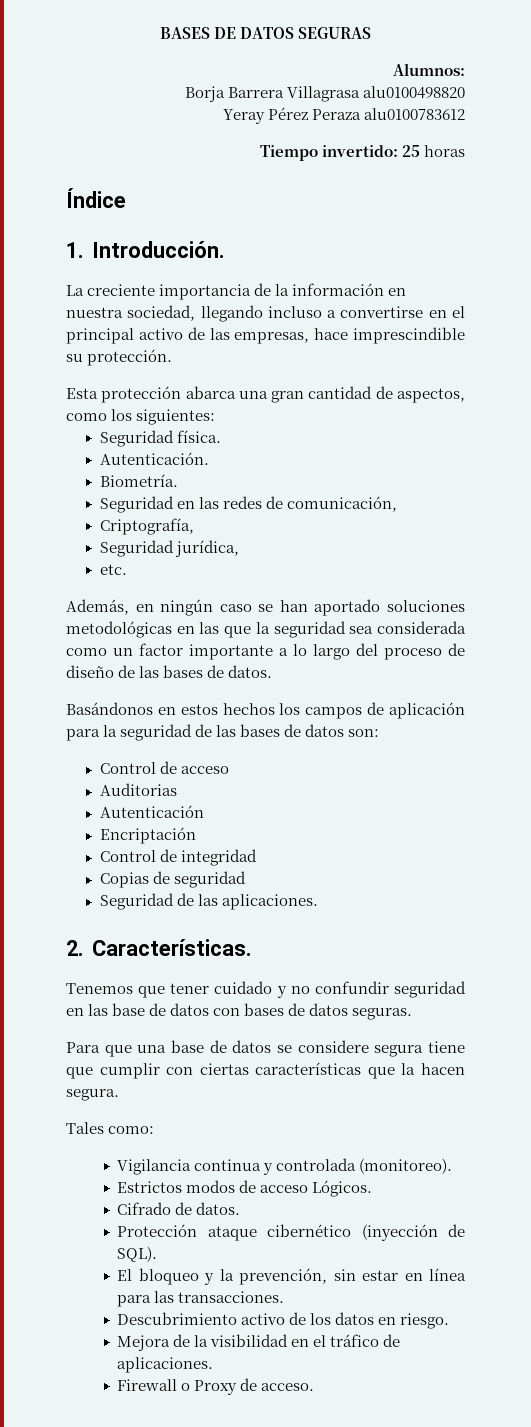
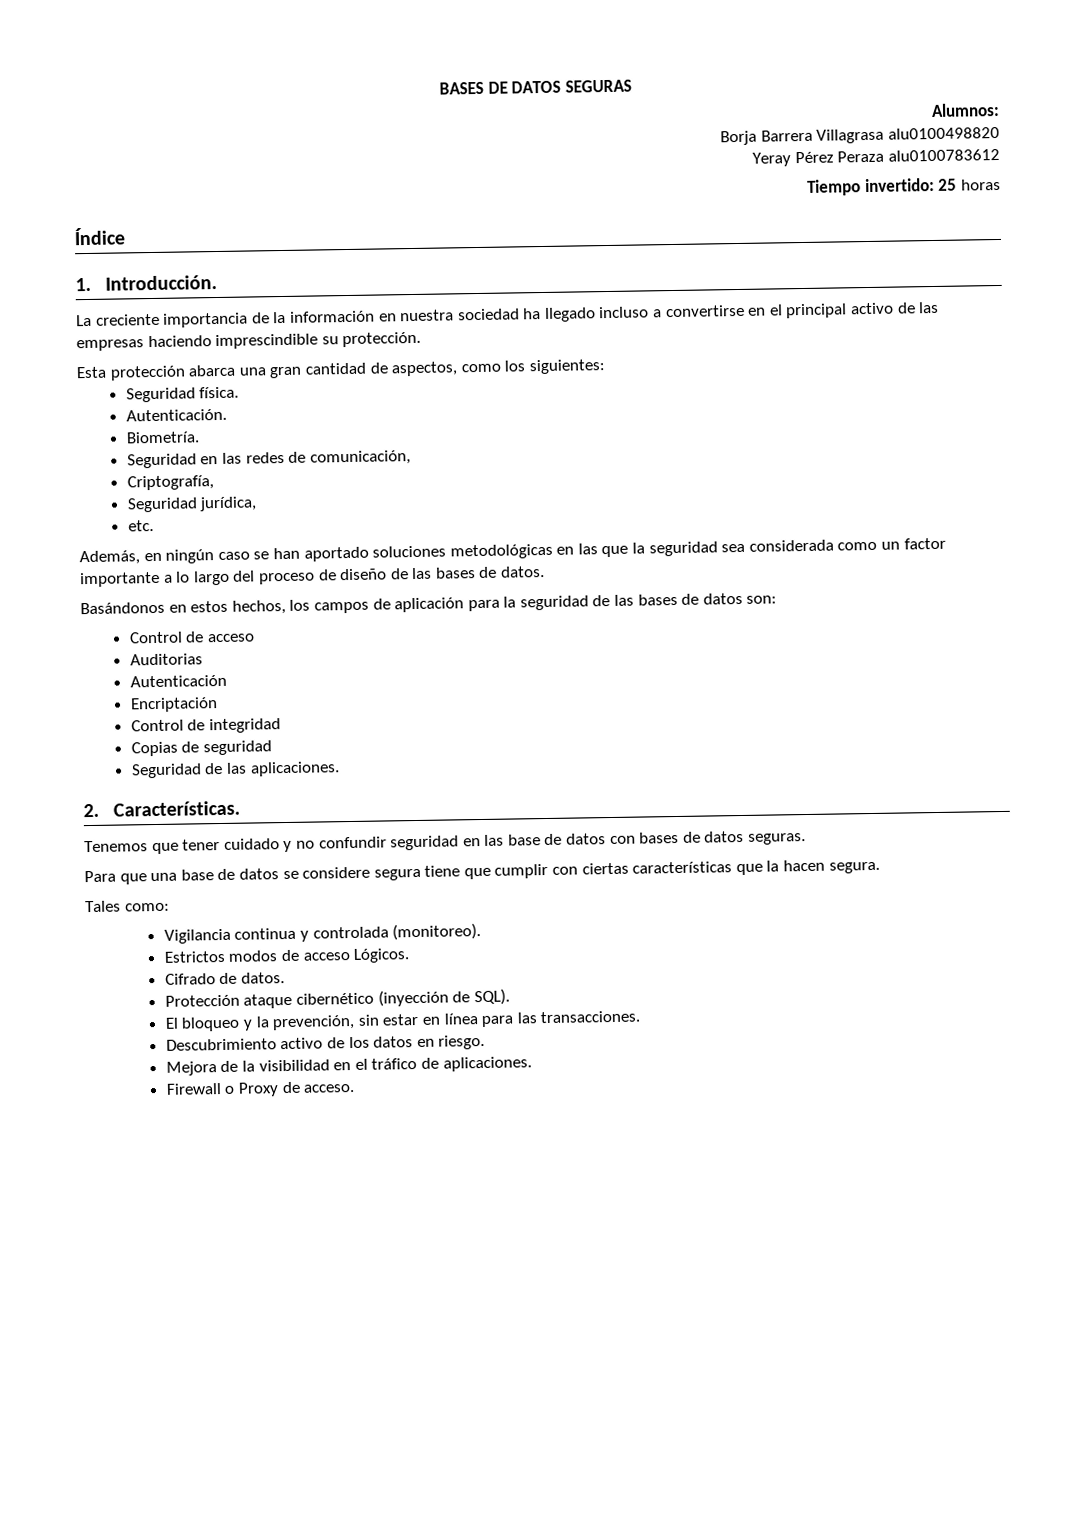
[127,305,263,322] sociedad, llegando -> [457,307,596,322] sociedad ha llegado
[234,328,349,344] empresas, hace -> [76,335,212,352] empresas haciendo
[222,703,275,715] hechos -> [231,599,286,615] hechos,

